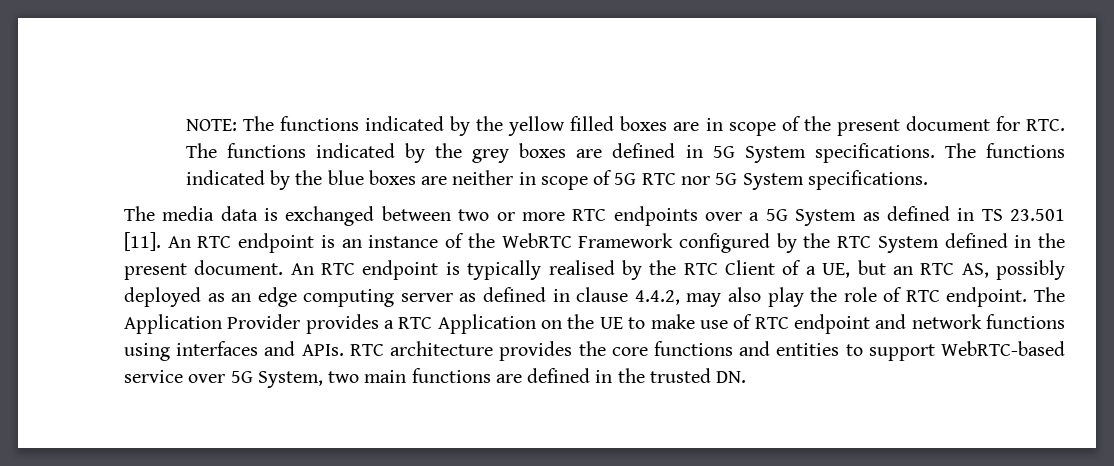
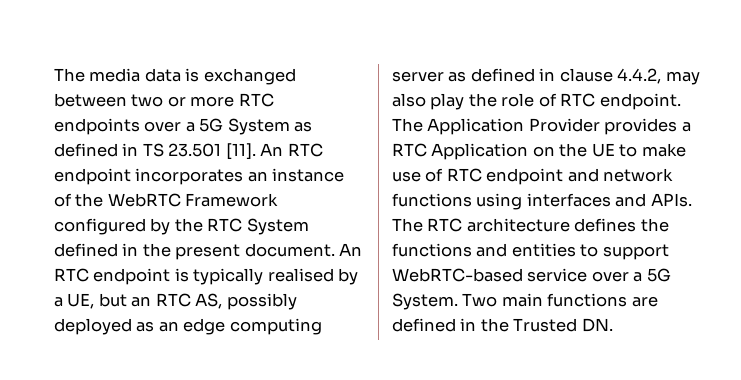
[185,116,1065,136] [185,143,1065,163] [185,170,928,190] NOTE: The functions indicated by the yellow filled boxes are in scope of the present document for RTC. The functions indicated by the grey boxes are defined in 5G System specifications. The functions indicated by the blue boxes are neither in scope of 5G RTC nor 5G System specifications. // -> (54, 75) none
[320,235,335,248] is -> [135,168,244,185] incorporates
[649,260,802,275] the RTC Client of -> (359, 276) none
(344, 350) none -> [392,218,423,232] The
[499,341,648,361] provides the core -> [574,218,669,232] defines the
[230,371,360,388] 5G System, two -> [633,268,671,282] [392,293,498,310] a 5G System. Two
[649,368,711,383] trusted -> [513,318,578,332] Trusted

